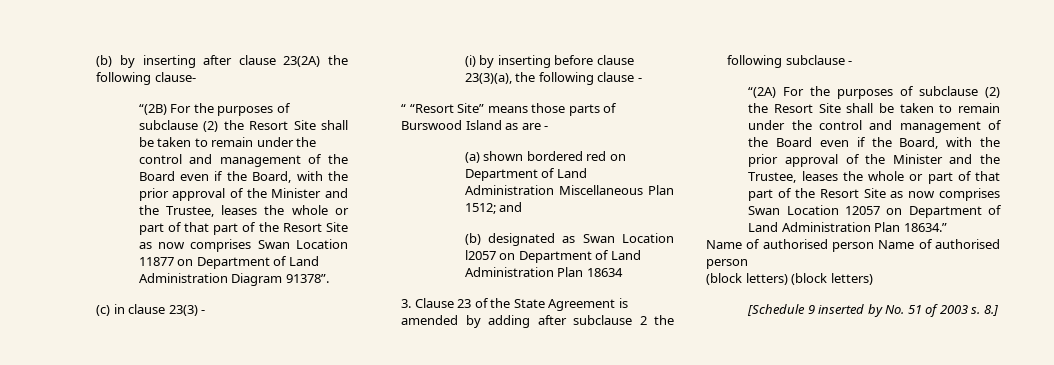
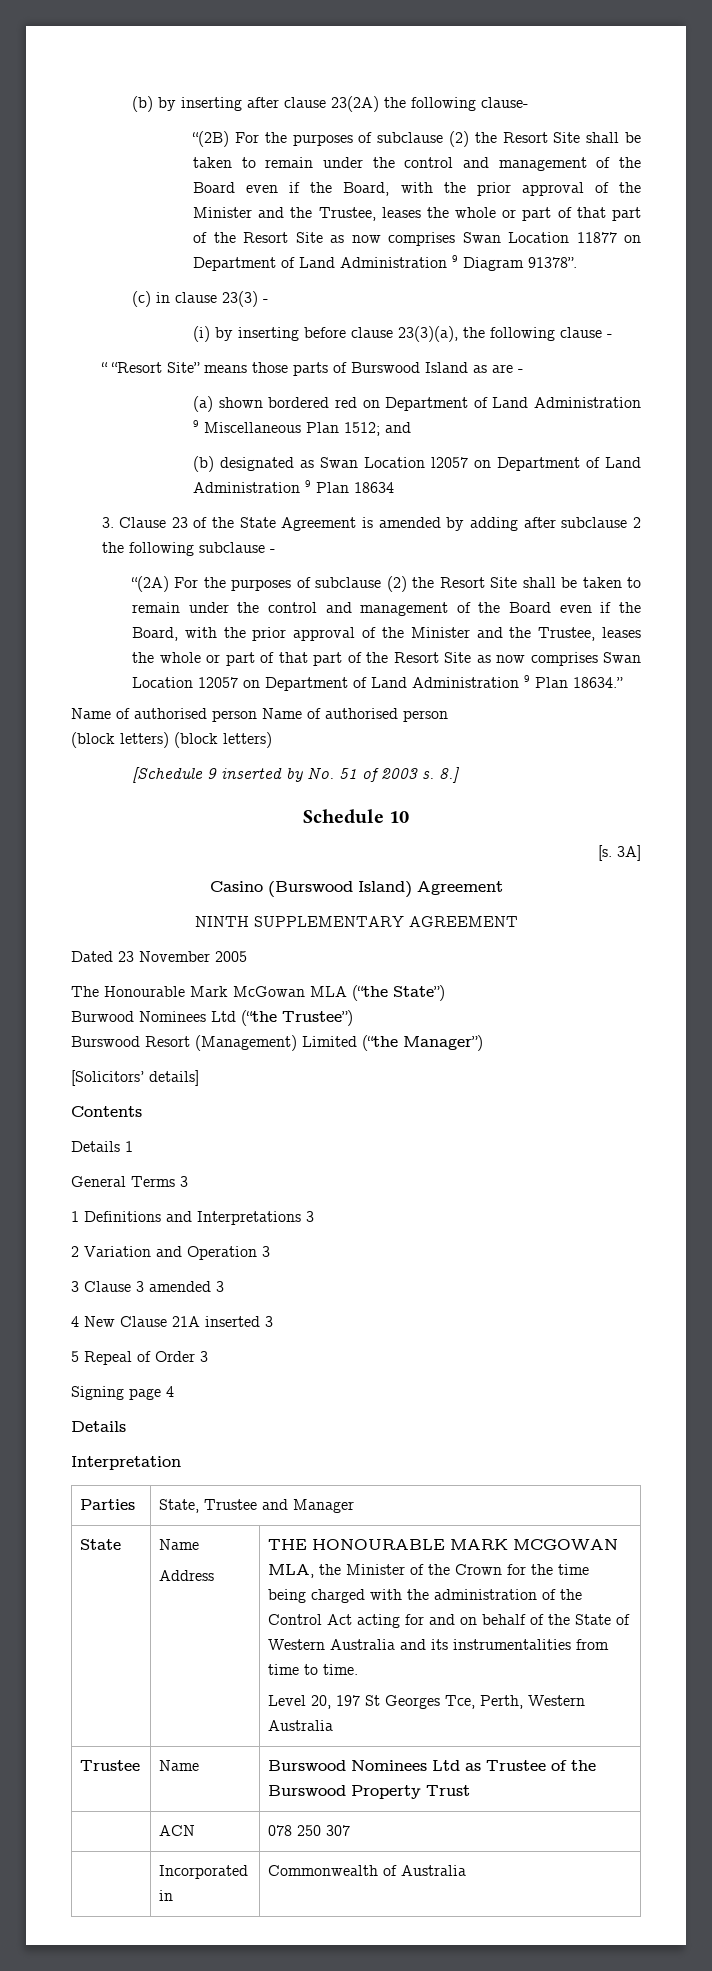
(228, 278) none -> [452,255,459,262] 9
(554, 190) none -> [193,420,200,427] 9
(554, 272) none -> [305,480,312,487] 9
(871, 227) none -> [524,675,531,682] 9
(998, 310) none -> [302,809,410,824] [598,845,641,861] [209,881,503,898] [194,916,518,927] [71,951,247,962] [71,985,445,1001] [71,1010,353,1026] [71,1035,483,1051] [71,1070,199,1086] [71,1106,142,1117] [71,1141,133,1152] [71,1176,188,1187] [71,1211,314,1225] [71,1246,270,1260] [71,1281,224,1292] [71,1316,273,1327] [71,1351,208,1365] [71,1386,174,1400] [71,1421,126,1432] [71,1456,181,1470] [80,1499,136,1510] [159,1499,355,1513] [80,1539,122,1550] [159,1539,200,1550] [159,1570,215,1581] [268,1539,619,1550] [268,1564,590,1578] [268,1589,583,1603] [268,1614,631,1628] [268,1639,610,1650] [268,1664,359,1675] [268,1695,586,1709] [268,1720,334,1731] [80,1760,141,1771] [159,1760,200,1771] [268,1760,597,1771] [268,1785,471,1799] [159,1825,196,1836] [268,1825,351,1836] [159,1865,249,1879] [159,1890,174,1901] [268,1865,467,1876] // Schedule 10 // [s. 3A] // Casino (Burswood Island) Agreement // NINTH SUPPLEMENTARY AGREEMENT // Dated 23 November 2005 // The Honourable Mark McGowan MLA (“the State”) // Burwood Nominees Ltd (“the Trustee”) // Burswood Resort (Management) Limited (“the Manager”) // [Solicitors’ details] // Contents // Details 1 // General Terms 3 // 1 Definitions and Interpretations 3 // 2 Variation and Operation 3 // 3 Clause 3 amended 3 // 4 New Clause 21A inserted 3 // 5 Repeal of Order 3 // Signing page 4 // Details // Interpretation // Parties | State, Trustee and Manager // State | Name // Address | THE HONOURABLE MARK MCGOWAN MLA, the Minister of the Crown for the time being charged with the administration of the Control Act acting for and on behalf of the State of Western Australia and its instrumentalities from time to time. // Level 20, 197 St Georges Tce, Perth, Western Australia // Trustee | Name | Burswood Nominees Ltd as Trustee of the Burswood Property Trust // | ACN | 078 250 307 // | Incorporated in | Commonwealth of Australia

